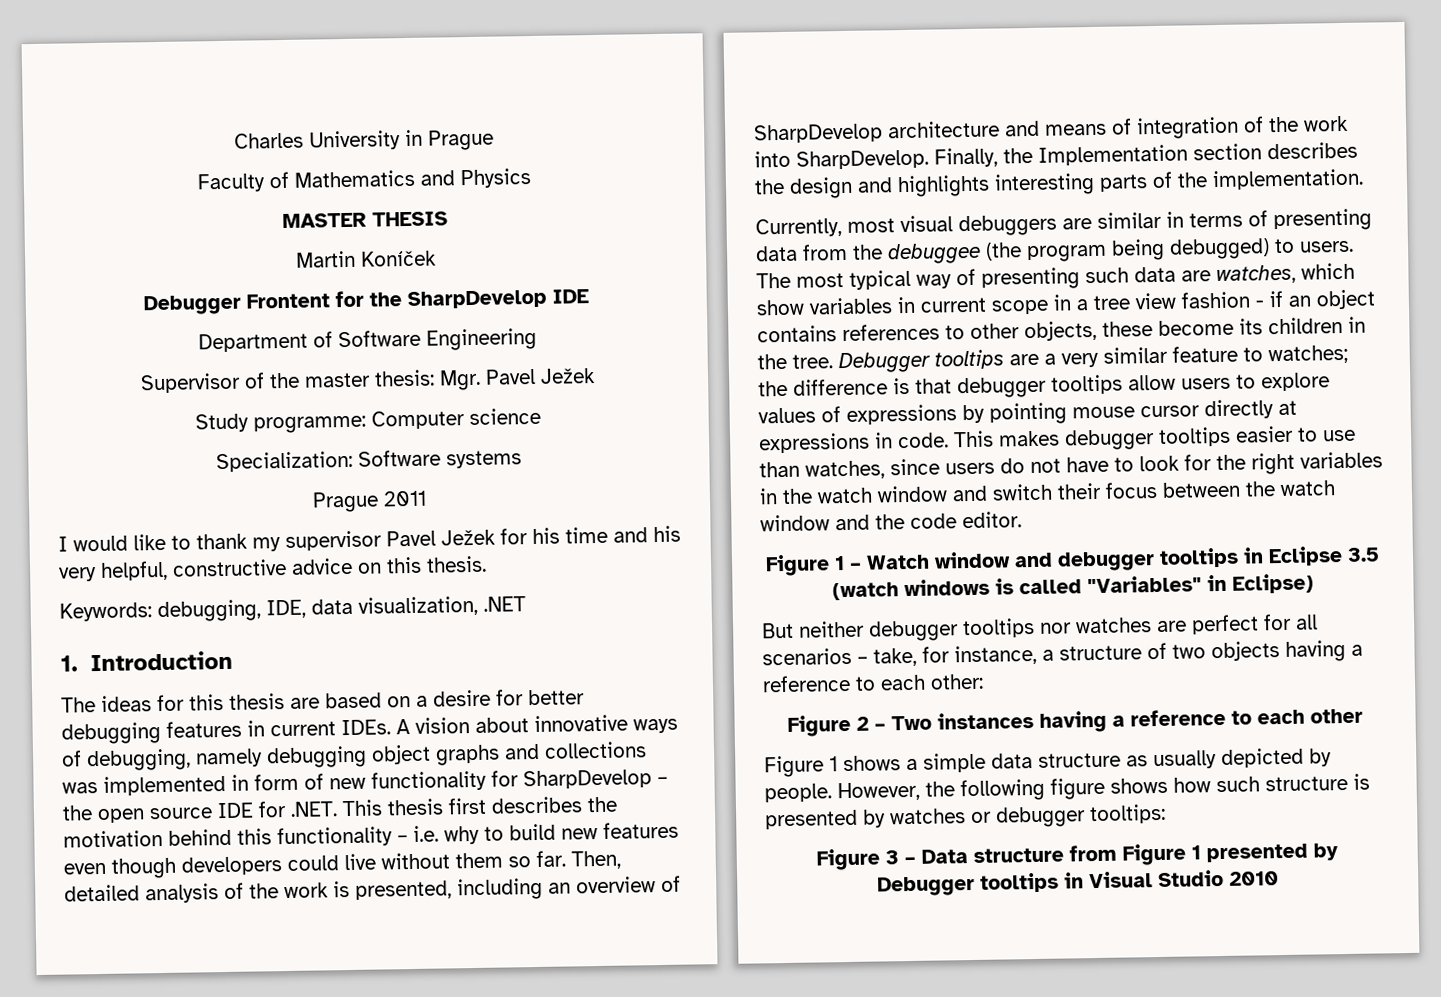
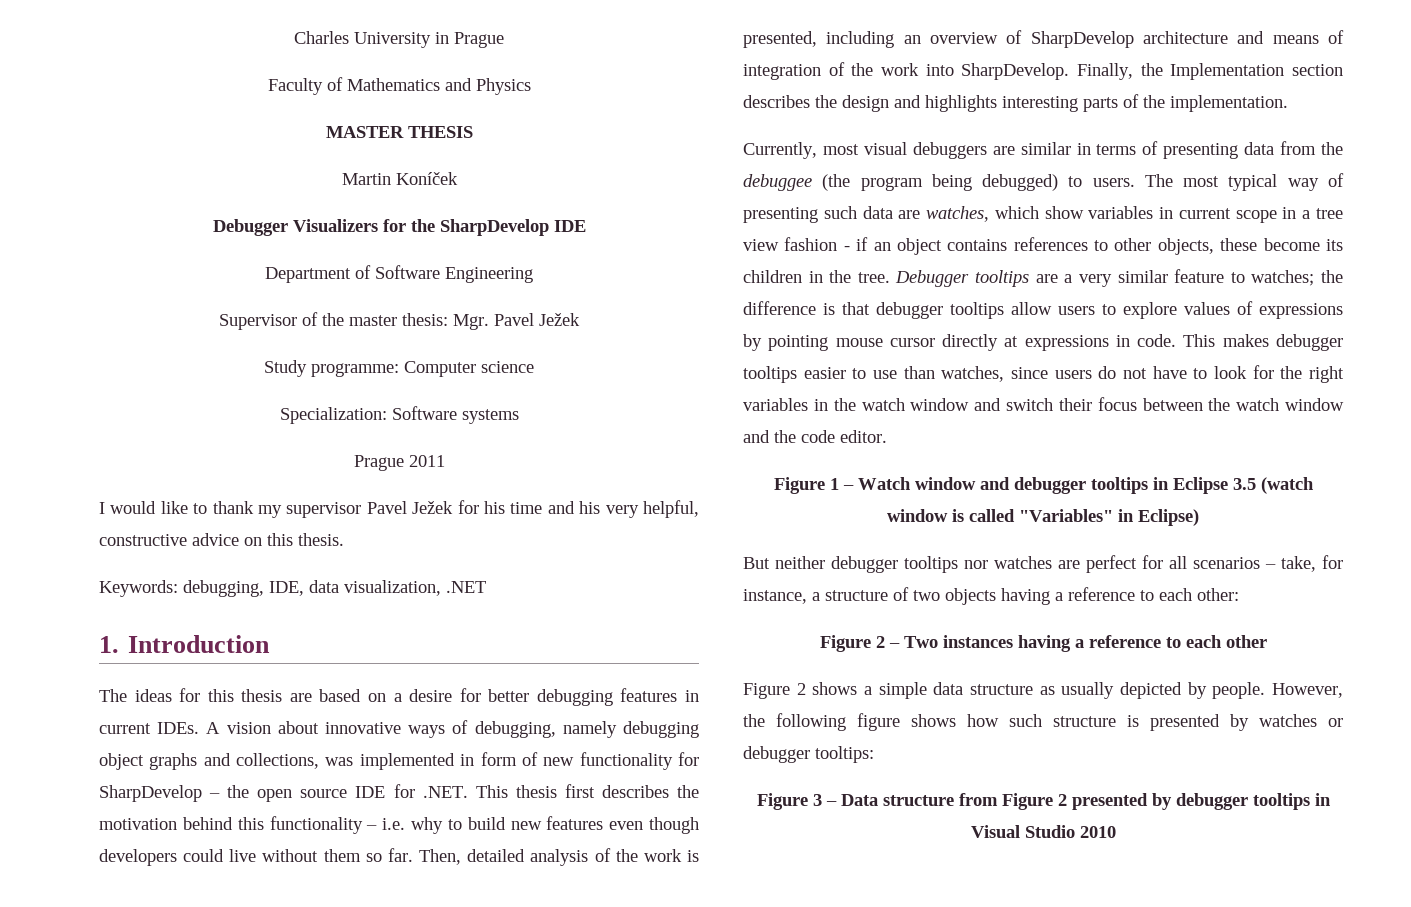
[246,293,330,309] Frontent -> [292,219,378,232] Visualizers
[544,741,647,759] collections -> [236,753,320,769] collections,
[904,578,990,597] windows -> [887,509,948,522] window
[829,756,838,772] 1 -> [796,683,806,695] 2
[1191,843,1338,863] [877,875,975,897] 1 presented by Debugger -> [1057,793,1248,810] 2 presented by debugger

